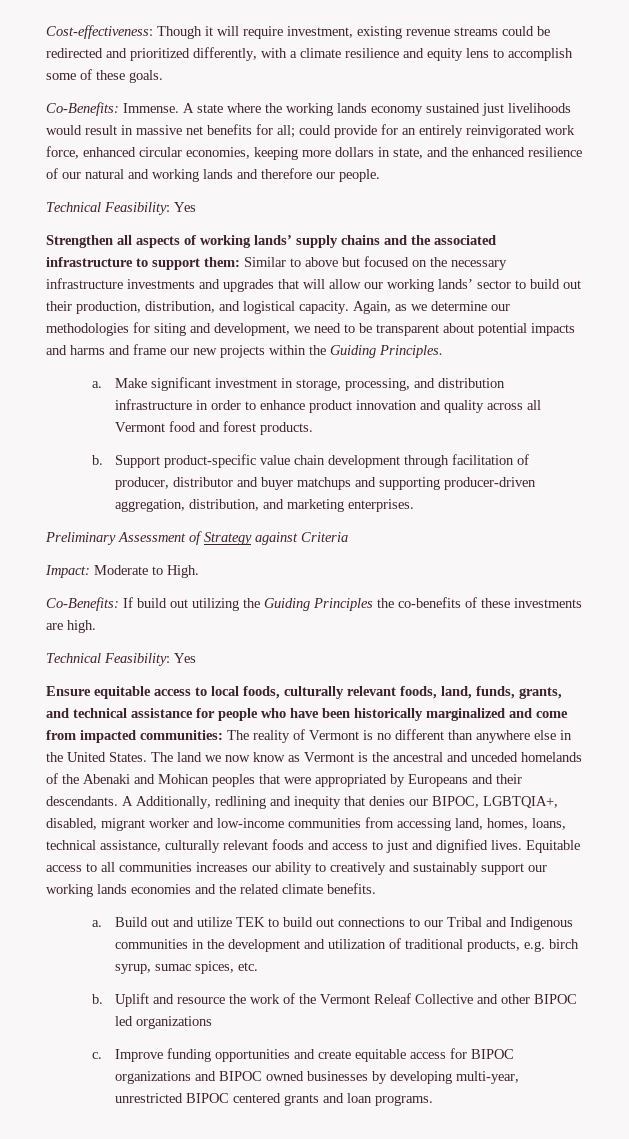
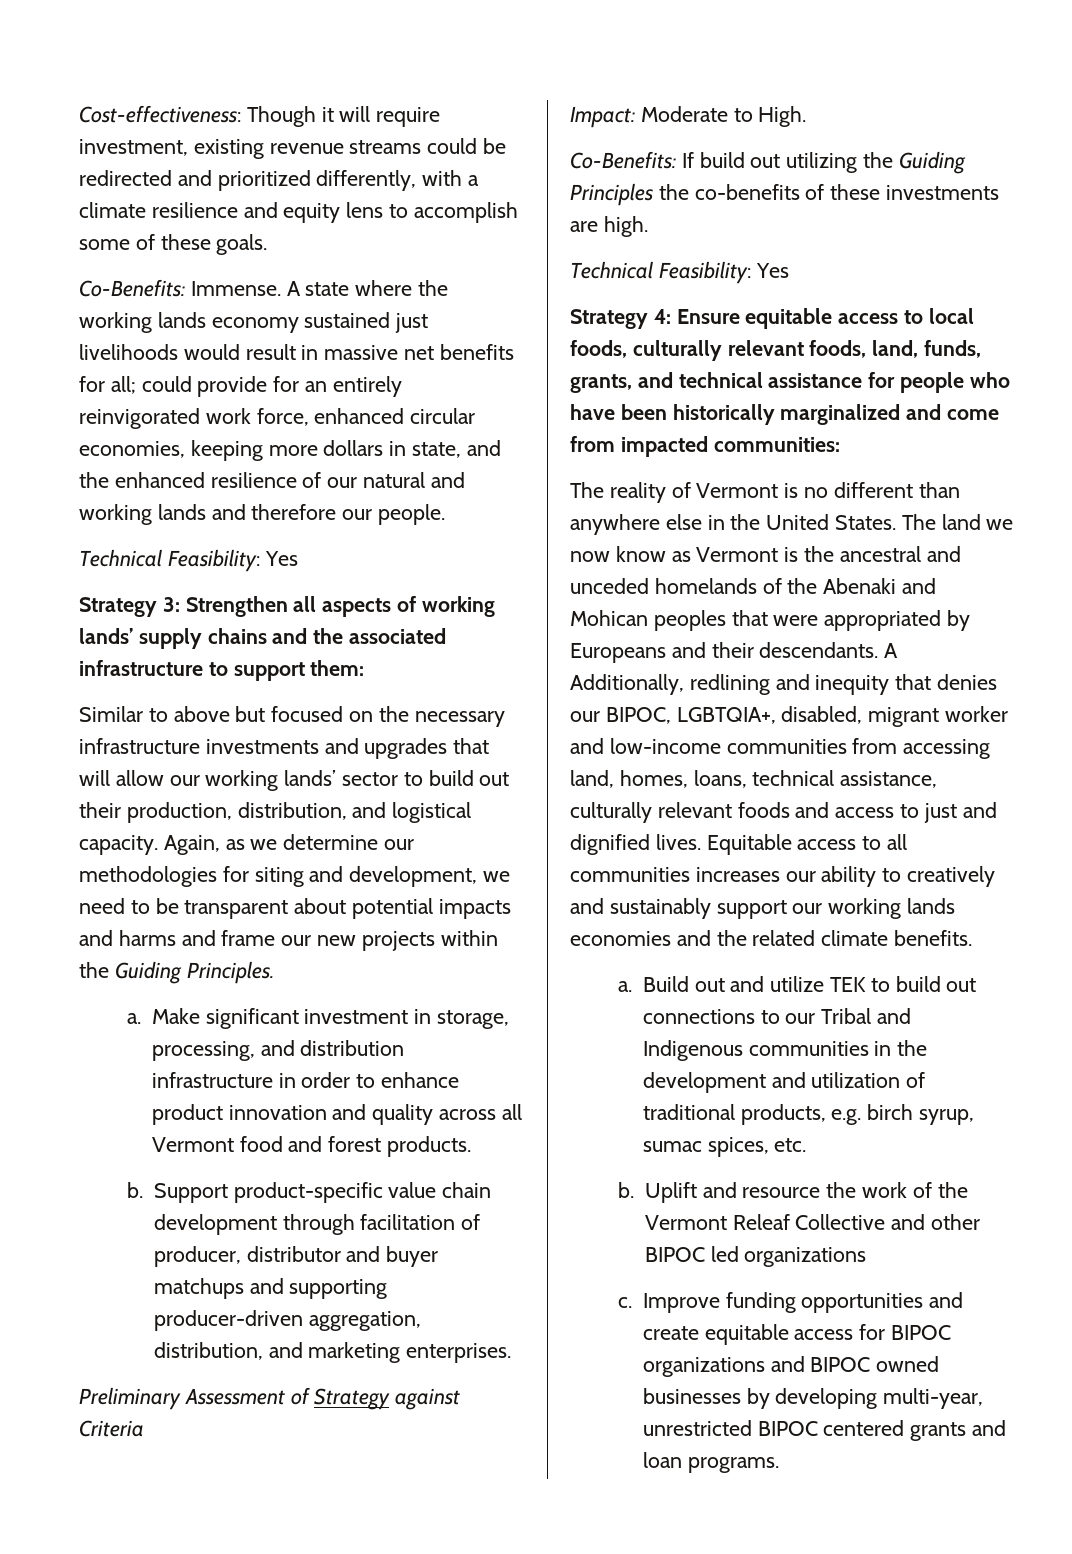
(196, 207) none -> [79,597,180,617] Strategy 3:
(240, 262) none -> (365, 668) //
(196, 658) none -> [570,309,671,329] Strategy 4:
(223, 735) none -> (840, 444) //

